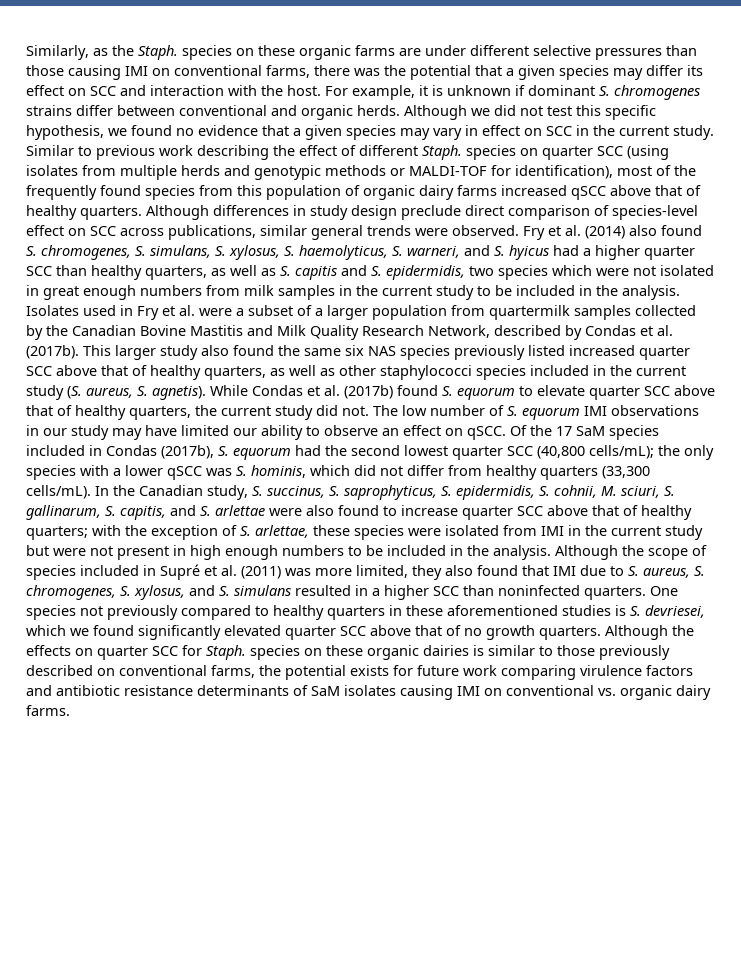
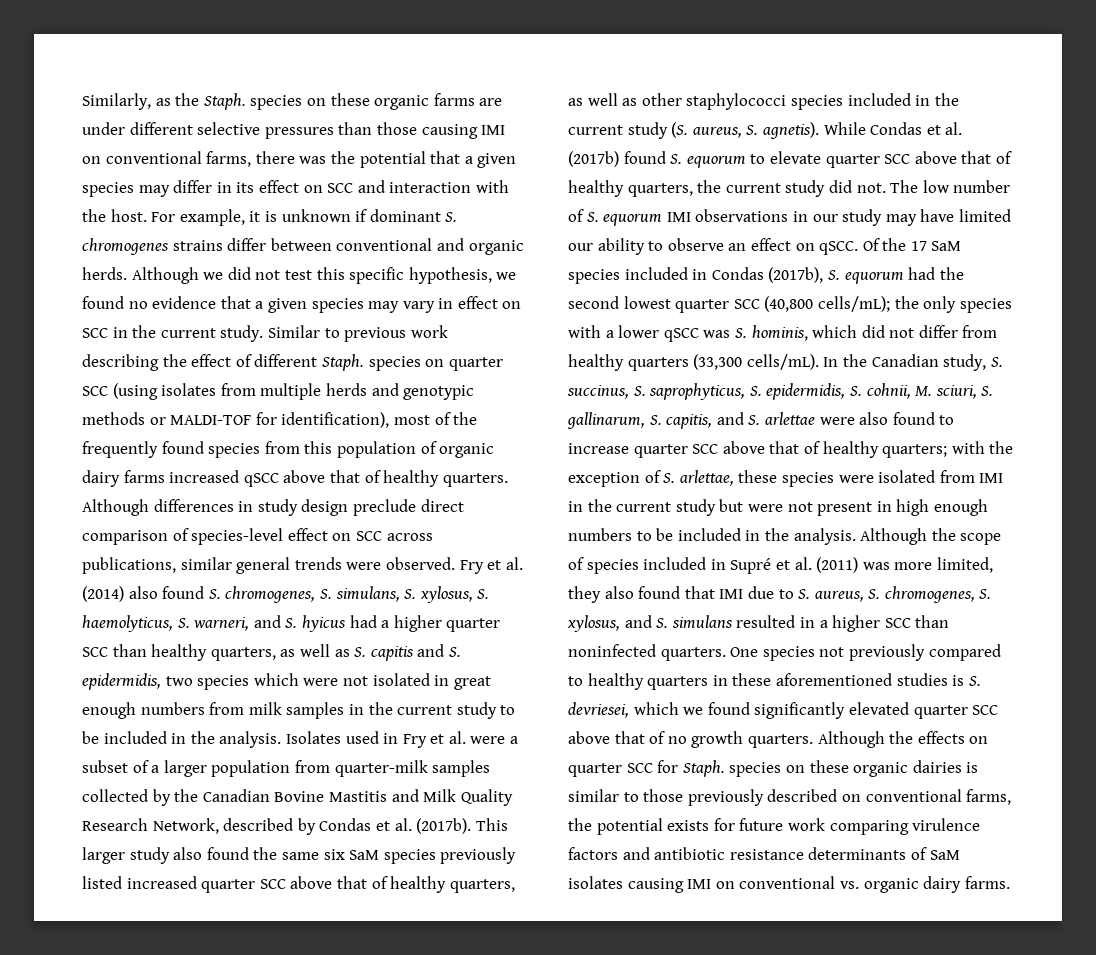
(683, 70) none -> [216,182,232,193] in
[489,305,570,320] quartermilk -> [334,760,428,777] quarter-milk
[368,346,396,356] NAS -> [349,850,380,860] SaM

